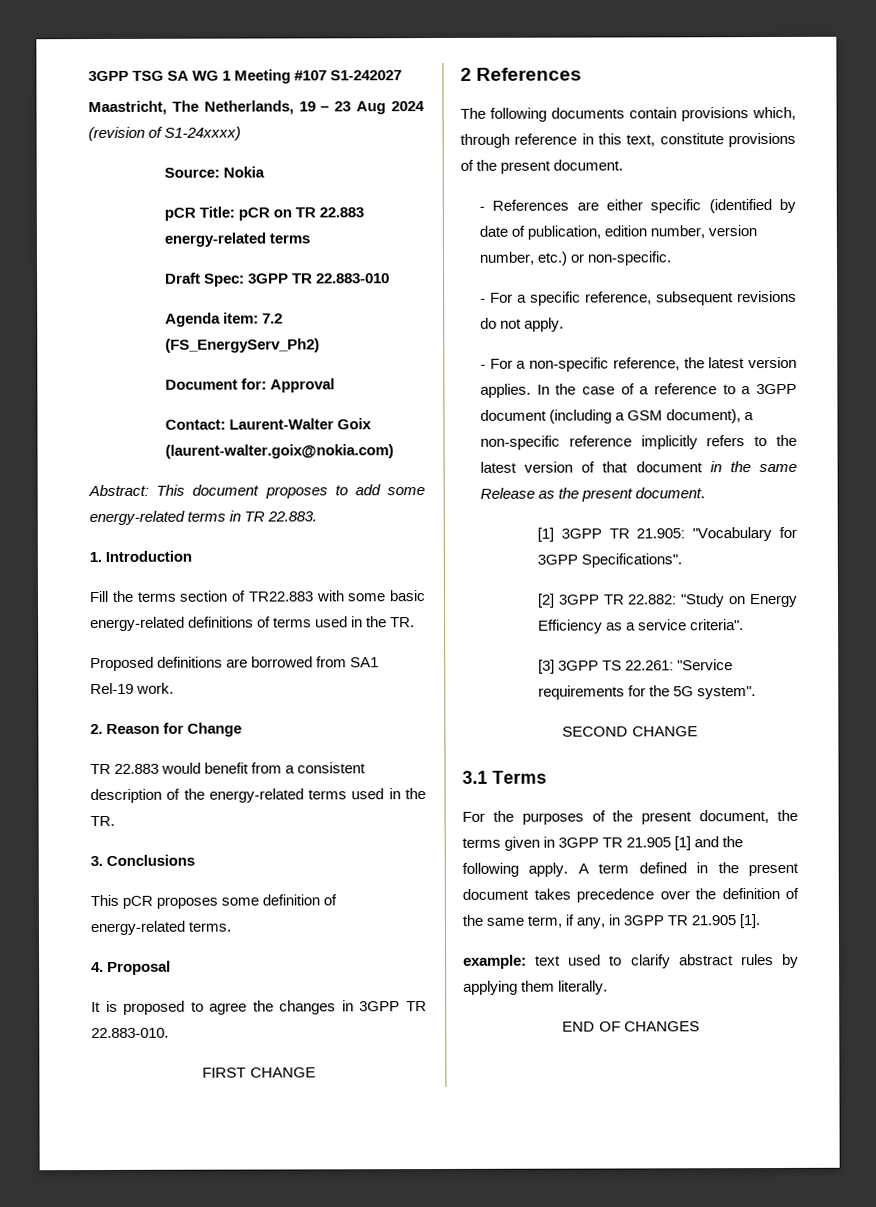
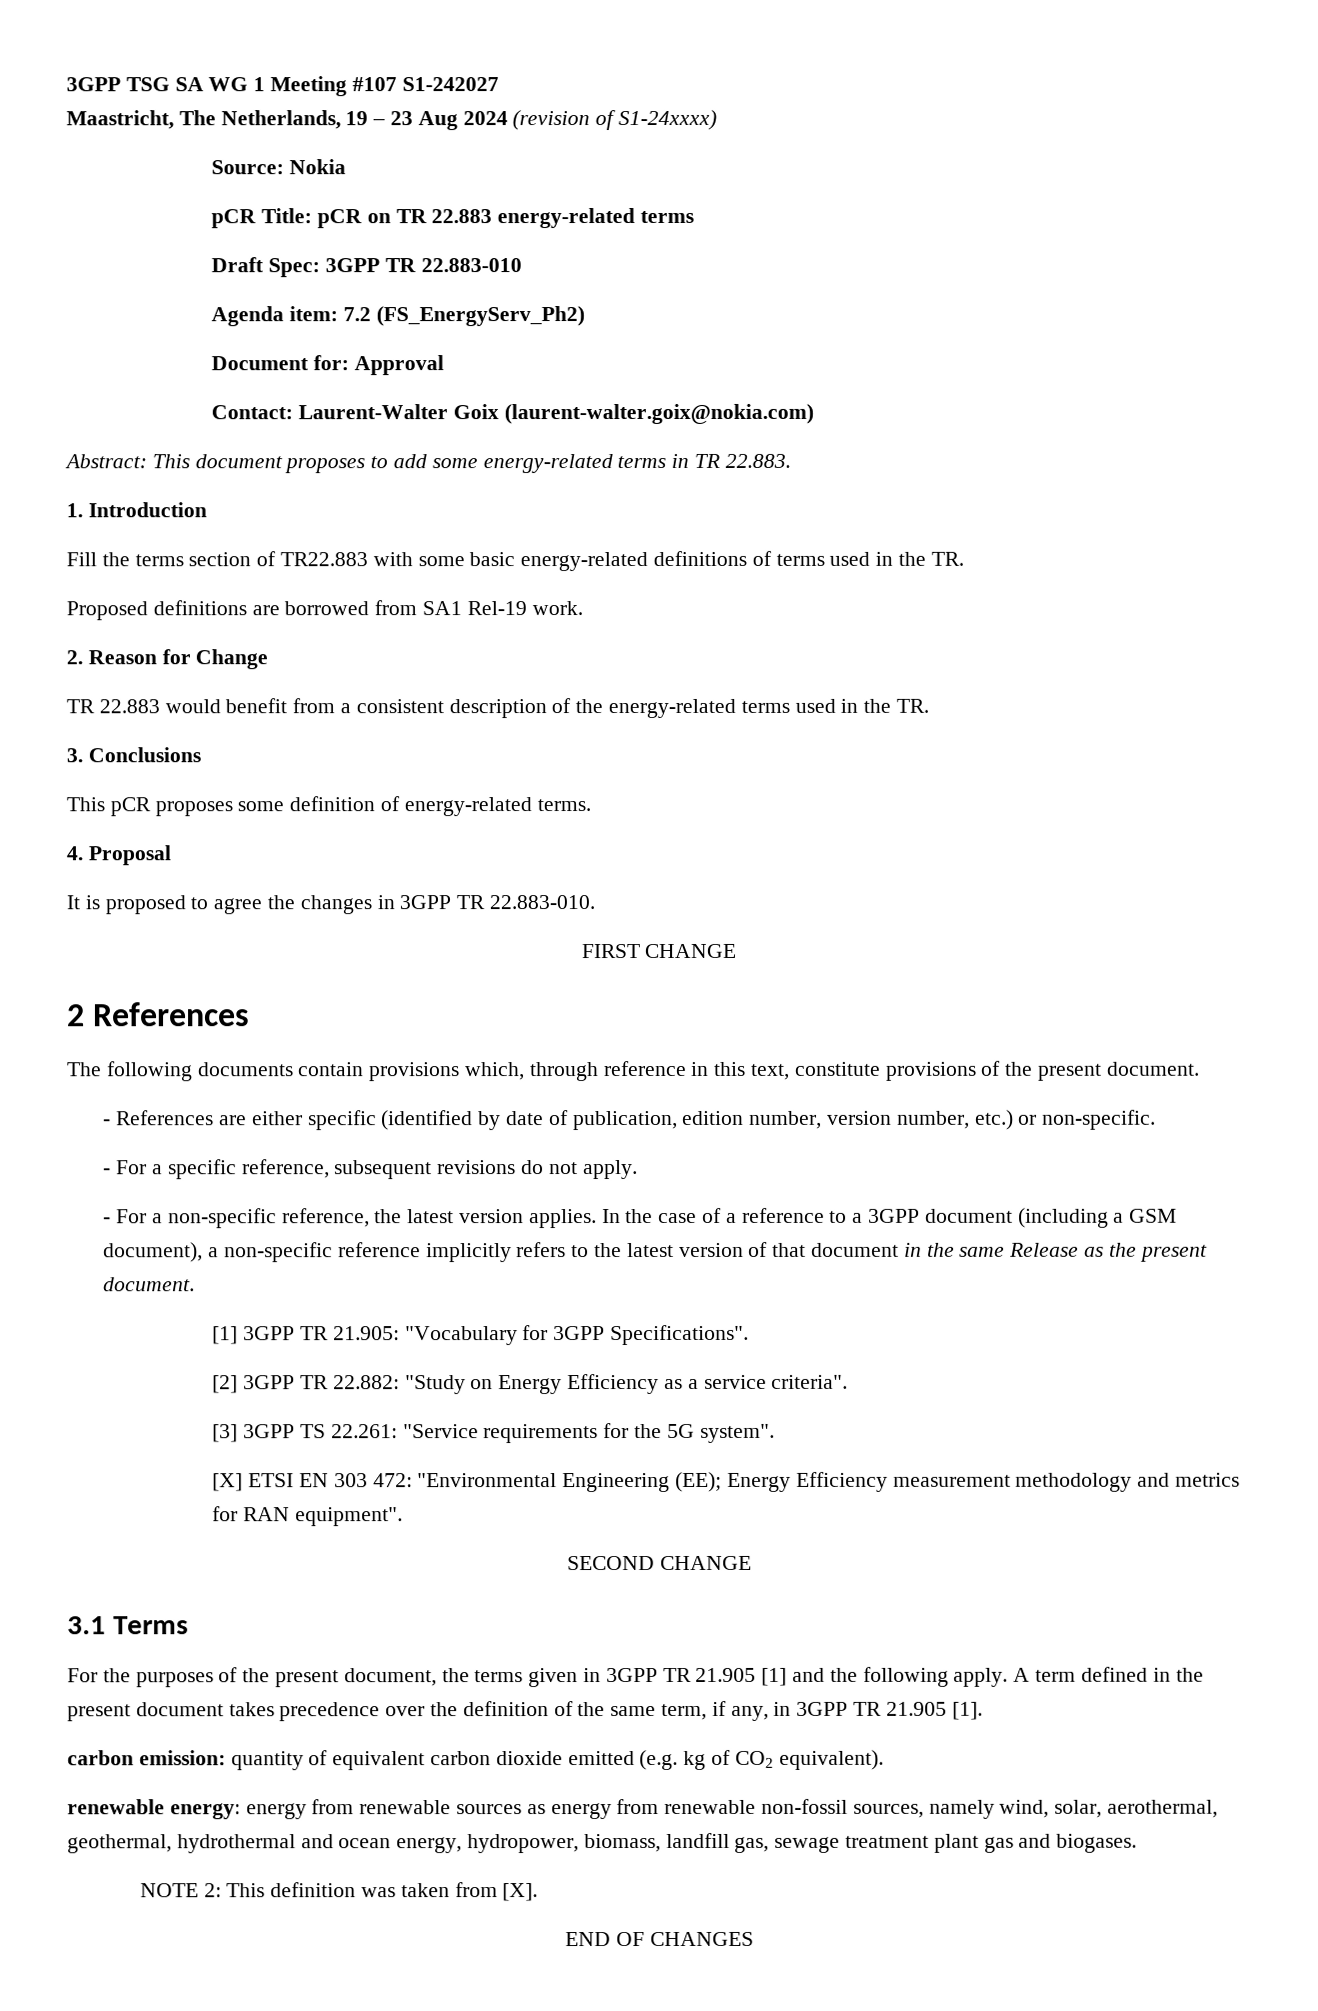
(757, 693) none -> [212,1471,1240,1493] [212,1506,404,1527] // [X] ETSI EN 303 472: "Environmental Engineering (EE); Energy Efficiency measurement methodology and metrics for RAN equipment".
[463,953,799,969] [463,980,609,995] example: text used to clarify abstract rules by applying them literally. -> [67,1749,884,1771] [67,1798,1219,1820] [67,1832,1138,1854] [139,1882,539,1902] carbon emission: quantity of equivalent carbon dioxide emitted (e.g. kg of CO2 equivalent). // renewable energy: energy from renewable sources as energy from renewable non-fossil sources, namely wind, solar, aerothermal, geothermal, hydrothermal and ocean energy, hydropower, biomass, landfill gas, sewage treatment plant gas and biogases. // NOTE 2: This definition was taken from [X].

